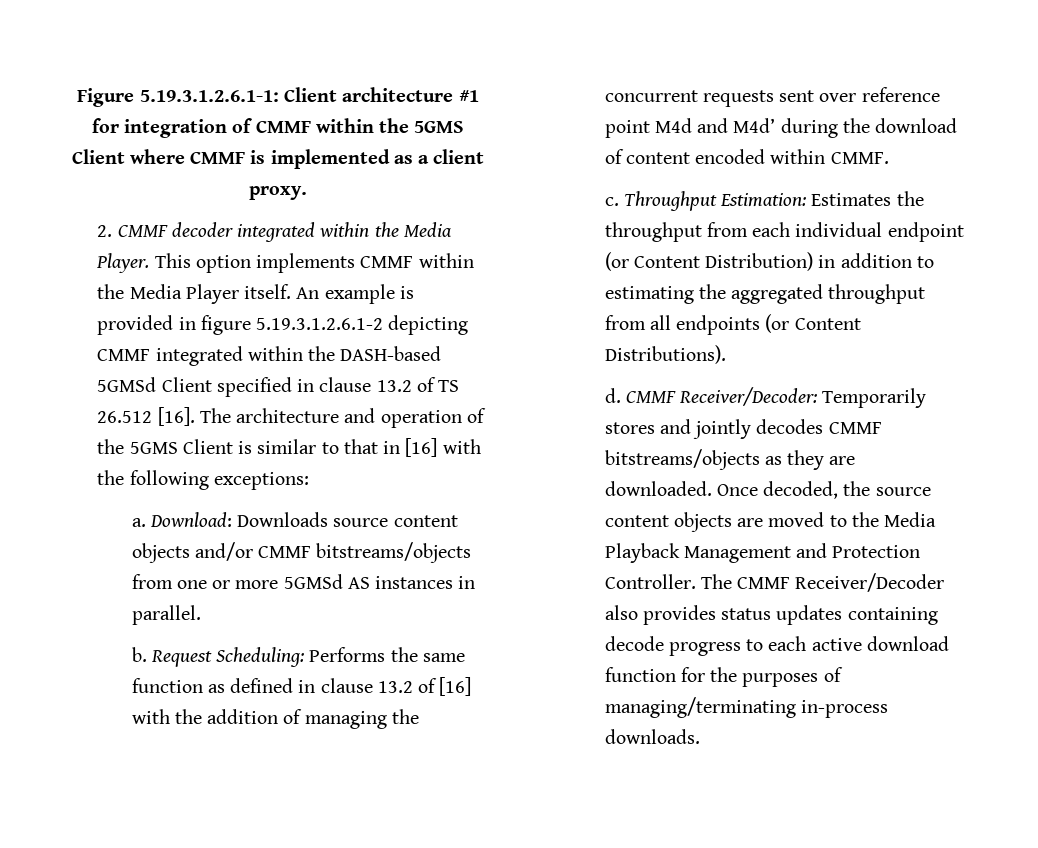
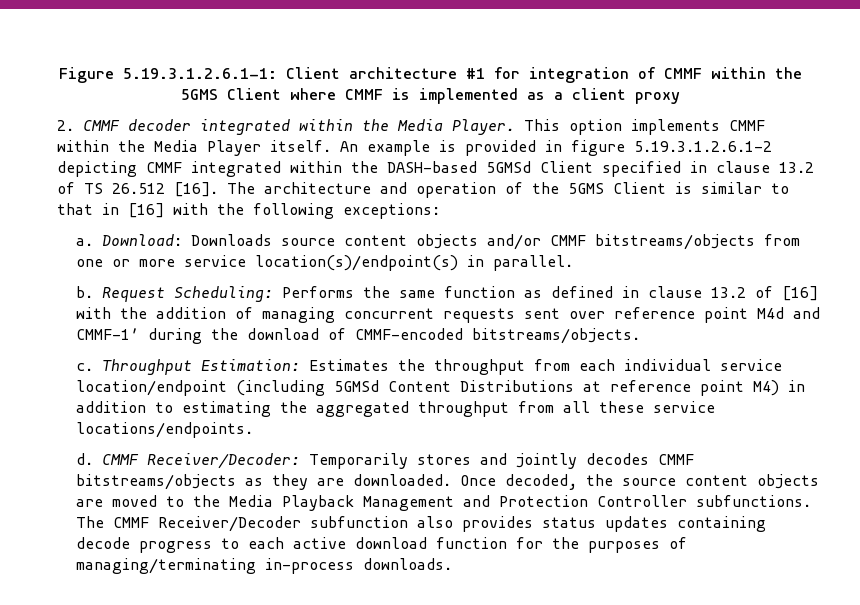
[249,186,307,200] proxy. -> [634,92,680,104] proxy
[283,574,454,589] 5GMSd AS instances -> [184,255,459,271] service location(s)/endpoint(s)
[391,709,419,724] the -> (336, 315) none
[733,118,776,133] M4d’ -> [76,328,140,340] CMMF-1′
[625,149,889,164] content encoded within CMMF. -> [355,328,641,344] CMMF-encoded bitstreams/objects.
[887,222,964,242] [604,252,814,271] endpoint (or Content Distribution) -> [720,359,783,371] [76,380,780,396] service location/endpoint (including 5GMSd Content Distributions at reference point M4)
[676,314,861,335] [604,345,726,364] endpoints (or Content Distributions). -> [599,401,716,413] [76,422,254,438] these service locations/endpoints.
[604,574,696,589] Controller. -> [597,495,812,507] Controller subfunctions.
(945, 582) none -> [310,516,409,528] subfunction

